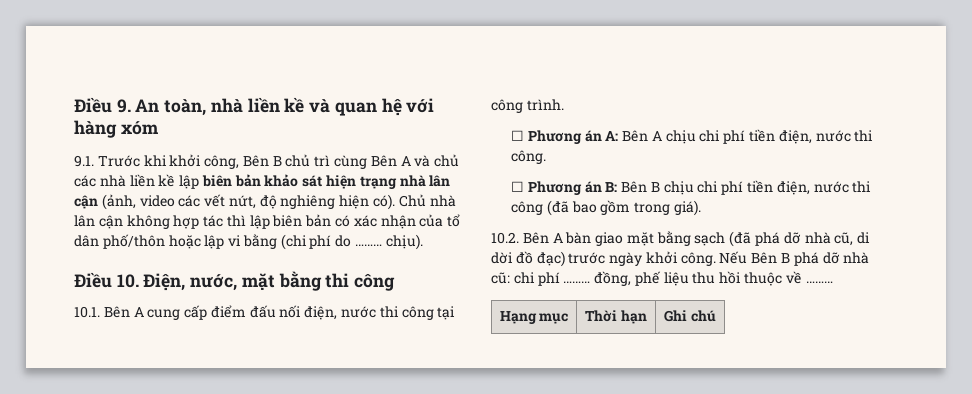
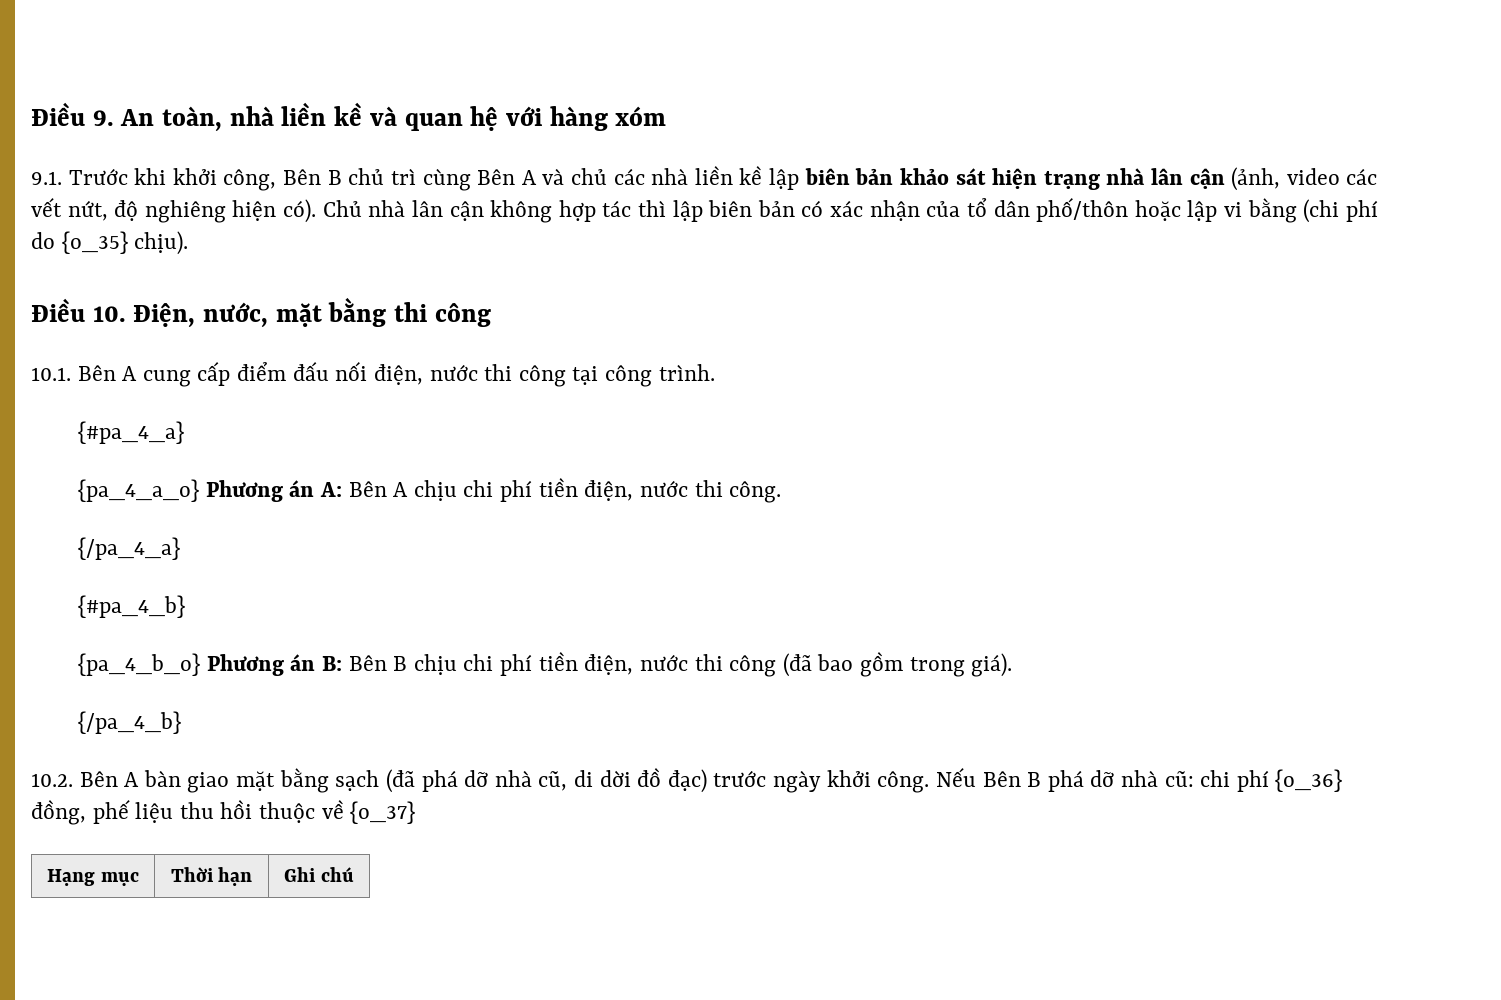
[355,244,383,246] ……… -> [61,231,128,254] {o_35}
[510,130,524,141] ☐ -> [78,421,185,444] [78,479,200,502] {#pa_4_a} // {pa_4_a_o}
[510,181,524,192] ☐ -> [78,537,181,560] [78,595,186,618] [78,653,201,676] {/pa_4_a} // {#pa_4_b} // {pa_4_b_o}
(701, 208) none -> [78,711,182,734] // {/pa_4_b}
[563,281,591,283] ……… -> [1275,769,1343,792] {o_36}
[805,281,833,283] ……… -> [350,801,416,824] {o_37}

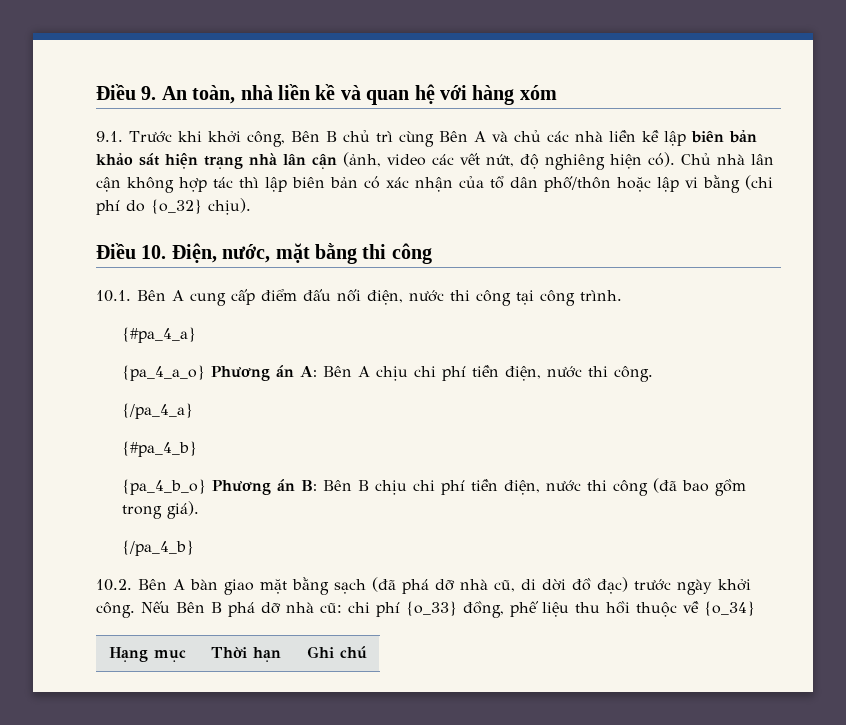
[61,231,128,254] {o_35} -> [151,199,202,214] {o_32}
[1275,769,1343,792] {o_36} -> [406,601,457,616] {o_33}
[350,801,416,824] {o_37} -> [704,601,755,616] {o_34}

